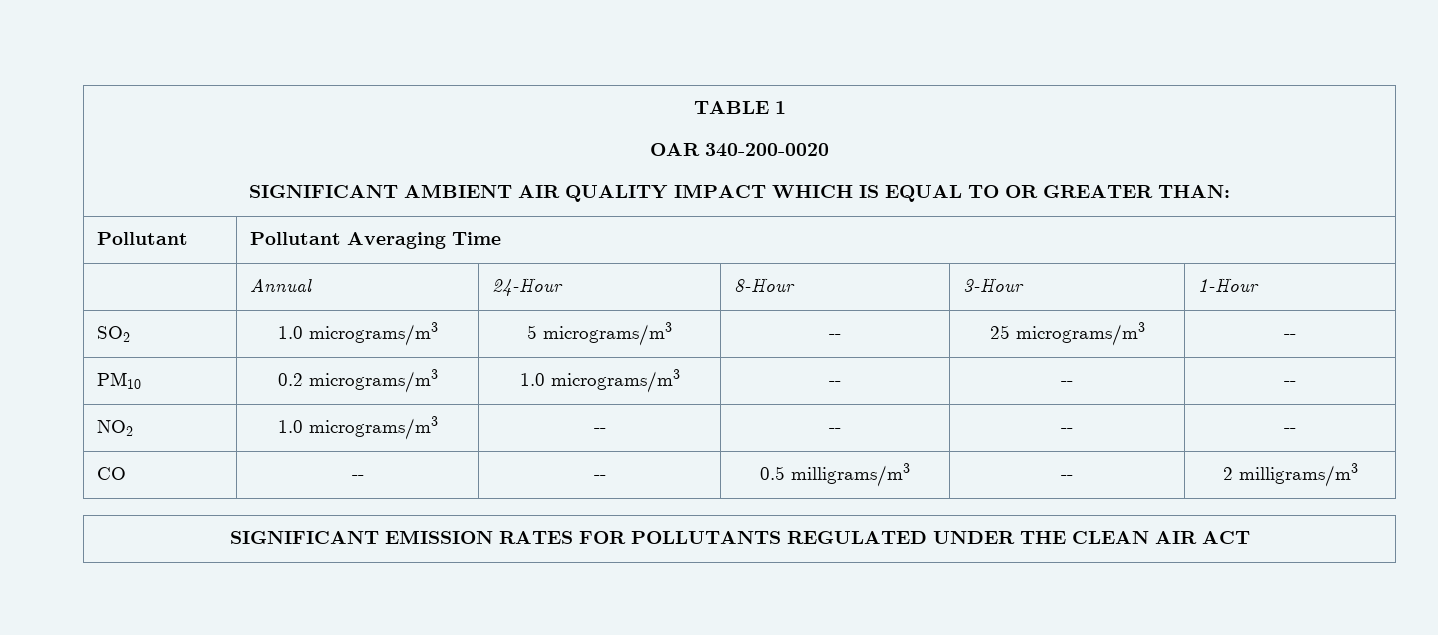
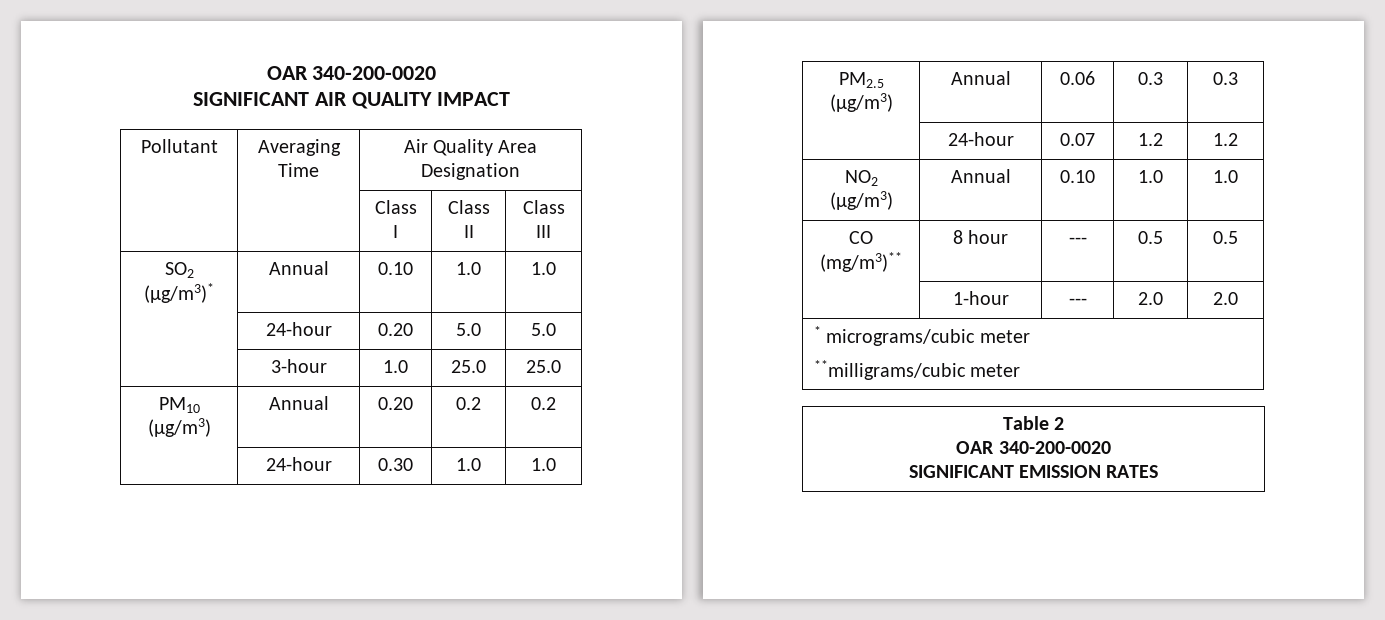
[693,101,786,114] [650,143,829,157] [249,184,1230,202] [97,232,189,245] [250,232,502,249] [250,278,313,292] [492,278,564,296] [734,278,796,292] [963,278,1025,292] [1198,278,1260,292] [97,326,131,342] [277,322,438,346] [527,322,672,346] [829,334,841,339] [989,322,1145,346] [1284,334,1296,339] [97,372,142,389] [277,369,438,393] [519,369,680,393] [829,381,841,386] [1061,381,1073,386] [1284,381,1296,386] [97,420,134,436] [277,416,438,440] [593,428,606,433] [829,428,841,433] [1061,428,1073,433] [1284,428,1296,433] [97,467,127,480] [351,475,364,480] [593,475,606,480] [760,463,910,487] [1061,475,1073,480] [1222,463,1358,487] [229,530,1250,544] TABLE 1 // OAR 340-200-0020 // SIGNIFICANT AMBIENT AIR QUALITY IMPACT WHICH IS EQUAL TO OR GREATER THAN: // Pollutant | Pollutant Averaging Time // | Annual | 24-Hour | 8-Hour | 3-Hour | 1-Hour // SO2 | 1.0 micrograms/m3 | 5 micrograms/m3 | -- | 25 micrograms/m3 | -- // PM10 | 0.2 micrograms/m3 | 1.0 micrograms/m3 | -- | -- | -- // NO2 | 1.0 micrograms/m3 | -- | -- | -- | -- // CO | -- | -- | 0.5 milligrams/m3 | -- | 2 milligrams/m3 // SIGNIFICANT EMISSION RATES FOR POLLUTANTS REGULATED UNDER THE CLEAN AIR ACT -> [266,66,437,80] [193,92,510,109] [140,139,218,153] [257,139,341,156] [278,163,319,177] [403,139,538,156] [421,163,520,180] [374,200,417,214] [393,225,398,238] [447,200,490,214] [463,225,474,238] [522,200,565,214] [536,225,551,238] [164,262,194,278] [144,283,214,303] [268,261,329,275] [378,262,413,275] [456,262,481,275] [531,262,556,275] [265,322,332,336] [378,323,413,336] [456,323,481,336] [531,323,556,336] [270,359,327,373] [383,360,408,373] [451,360,486,373] [526,360,561,373] [158,397,200,413] [147,418,211,437] [268,396,329,410] [378,397,413,410] [456,397,481,410] [531,397,556,410] [265,457,332,471] [378,458,413,471] [456,458,481,471] [531,458,556,471] [838,72,884,88] [829,93,893,112] [950,71,1011,85] [1060,71,1095,85] [1138,72,1163,85] [1213,72,1238,85] [947,132,1014,146] [1060,133,1095,146] [1138,133,1163,146] [1213,133,1238,146] [844,170,878,186] [829,191,893,210] [950,169,1011,183] [1060,170,1095,183] [1138,170,1163,183] [1213,170,1238,183] [849,231,873,244] [820,252,902,272] [952,230,1009,244] [1068,237,1087,244] [1138,231,1163,244] [1213,231,1238,244] [952,291,1009,305] [1068,298,1087,305] [1138,292,1163,305] [1213,292,1238,305] [814,326,1030,346] [814,360,1021,380] [1002,416,1065,430] [956,441,1111,454] [908,465,1159,478] OAR 340-200-0020 // SIGNIFICANT AIR QUALITY IMPACT // Pollutant | Averaging Time | Air Quality Area Designation // | | Class I | Class II | Class III // SO2 (µg/m3)* | Annual | 0.10 | 1.0 | 1.0 // | 24-hour | 0.20 | 5.0 | 5.0 // | 3-hour | 1.0 | 25.0 | 25.0 // PM10 (µg/m3) | Annual | 0.20 | 0.2 | 0.2 // | 24-hour | 0.30 | 1.0 | 1.0 // PM2.5 (µg/m3) | Annual | 0.06 | 0.3 | 0.3 // | 24-hour | 0.07 | 1.2 | 1.2 // NO2 (µg/m3) | Annual | 0.10 | 1.0 | 1.0 // CO (mg/m3)** | 8 hour | --- | 0.5 | 0.5 // | 1-hour | --- | 2.0 | 2.0 // * micrograms/cubic meter // **milligrams/cubic meter // Table 2 // OAR 340-200-0020 // SIGNIFICANT EMISSION RATES

